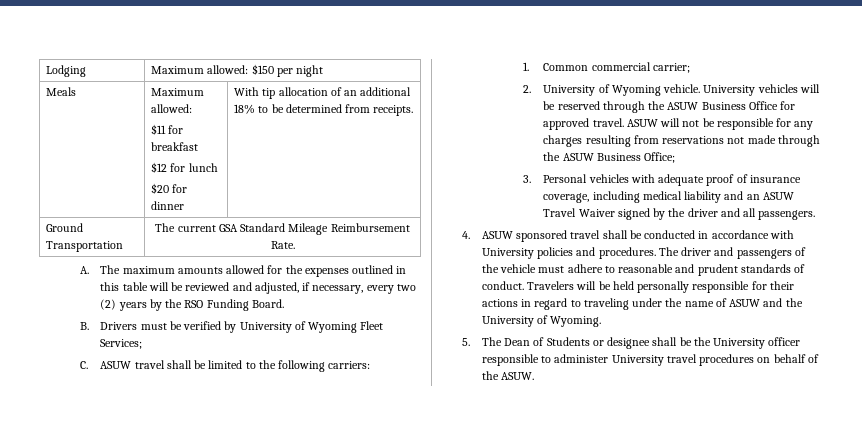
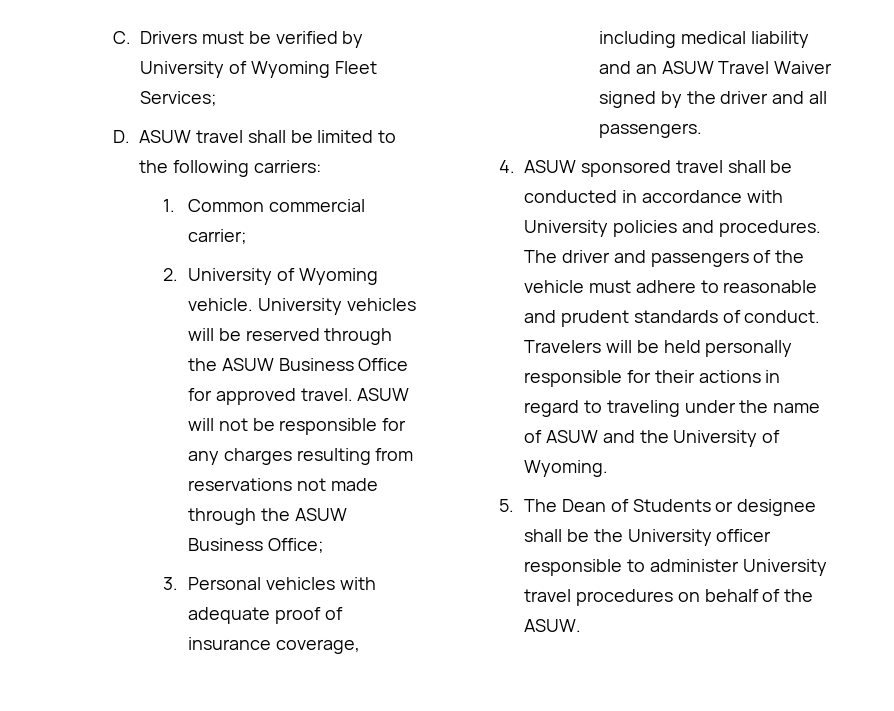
[46,65,87,77] [151,64,324,77] [46,87,77,96] [151,88,205,96] [151,104,193,113] [151,124,184,135] [151,142,199,151] [151,162,218,173] [151,183,188,194] [151,201,185,210] [234,87,412,99] [234,104,414,116] [46,223,84,232] [46,241,124,252] [155,223,410,235] [270,241,295,249] [79,265,407,277] [100,282,416,294] [100,299,284,311] [79,322,89,330] Lodging | Maximum allowed: $150 per night // Meals | Maximum allowed: // $11 for breakfast // $12 for lunch // $20 for dinner | With tip allocation of an additional 18% to be determined from receipts. // Ground Transportation | The current GSA Standard Mileage Reimbursement Rate. // A. The maximum amounts allowed for the expenses outlined in this table will be reviewed and adjusted, if necessary, every two (2) years by the RSO Funding Board. // B. -> [112,31,131,44] C.
[79,361,88,369] C. -> [112,130,130,143] D.

